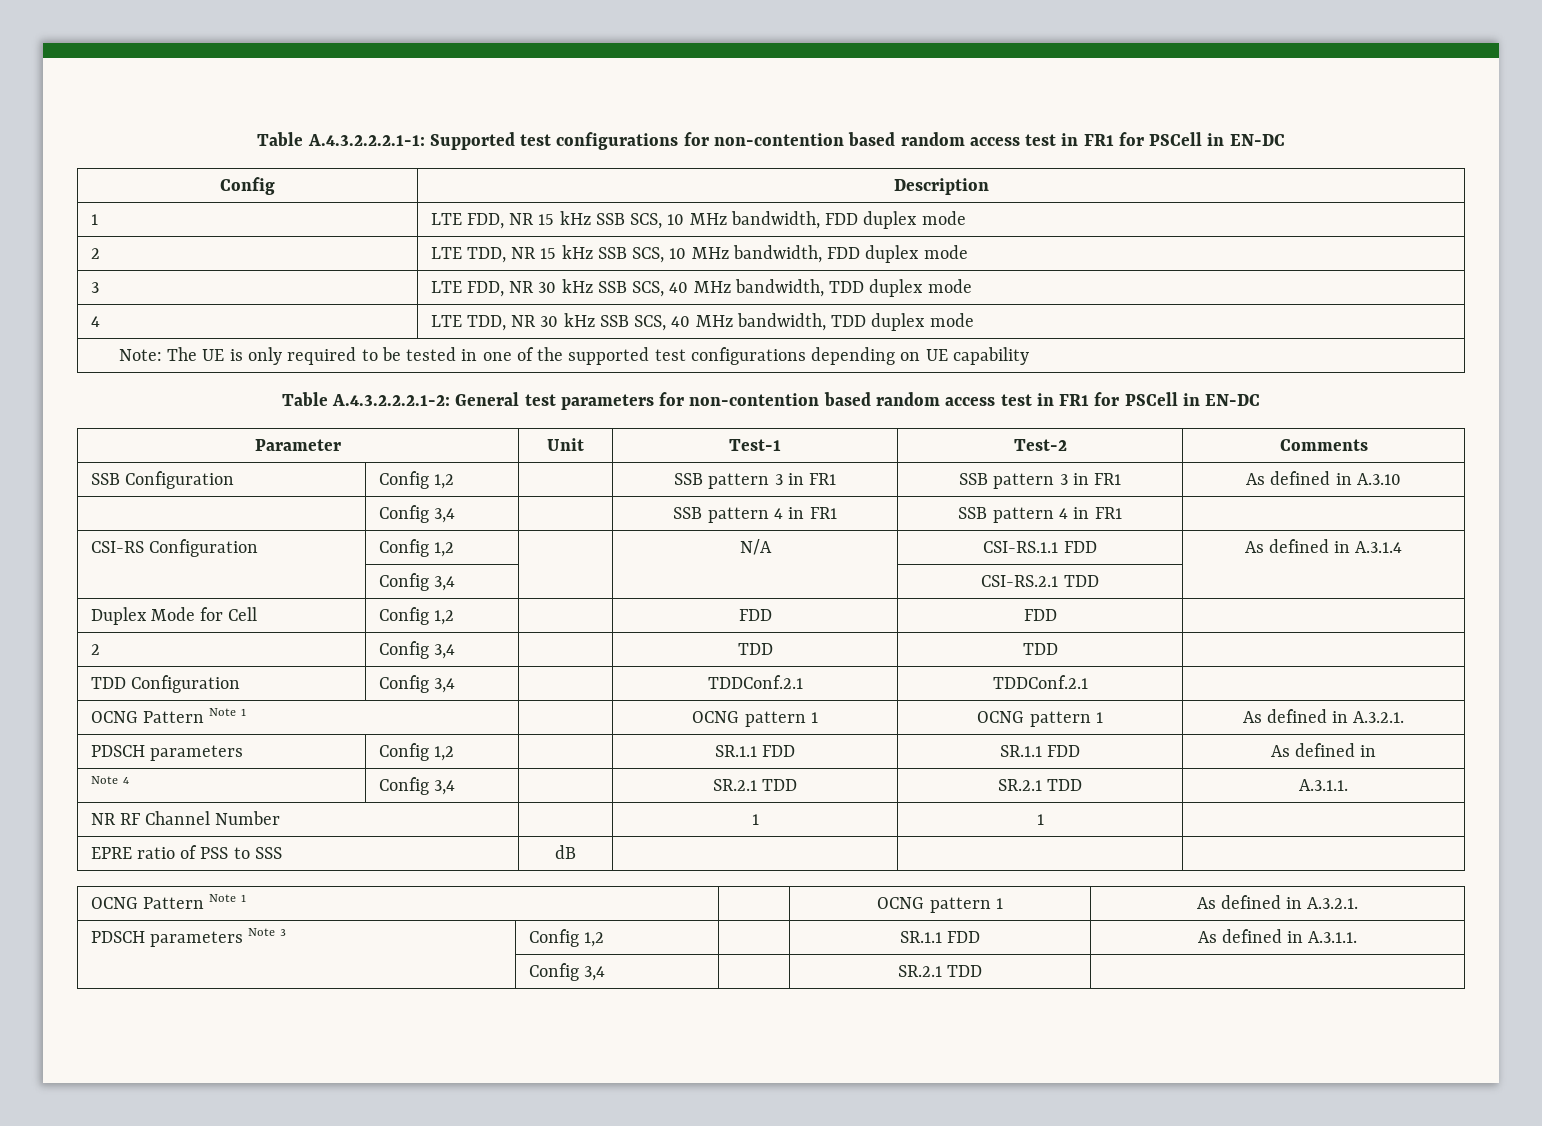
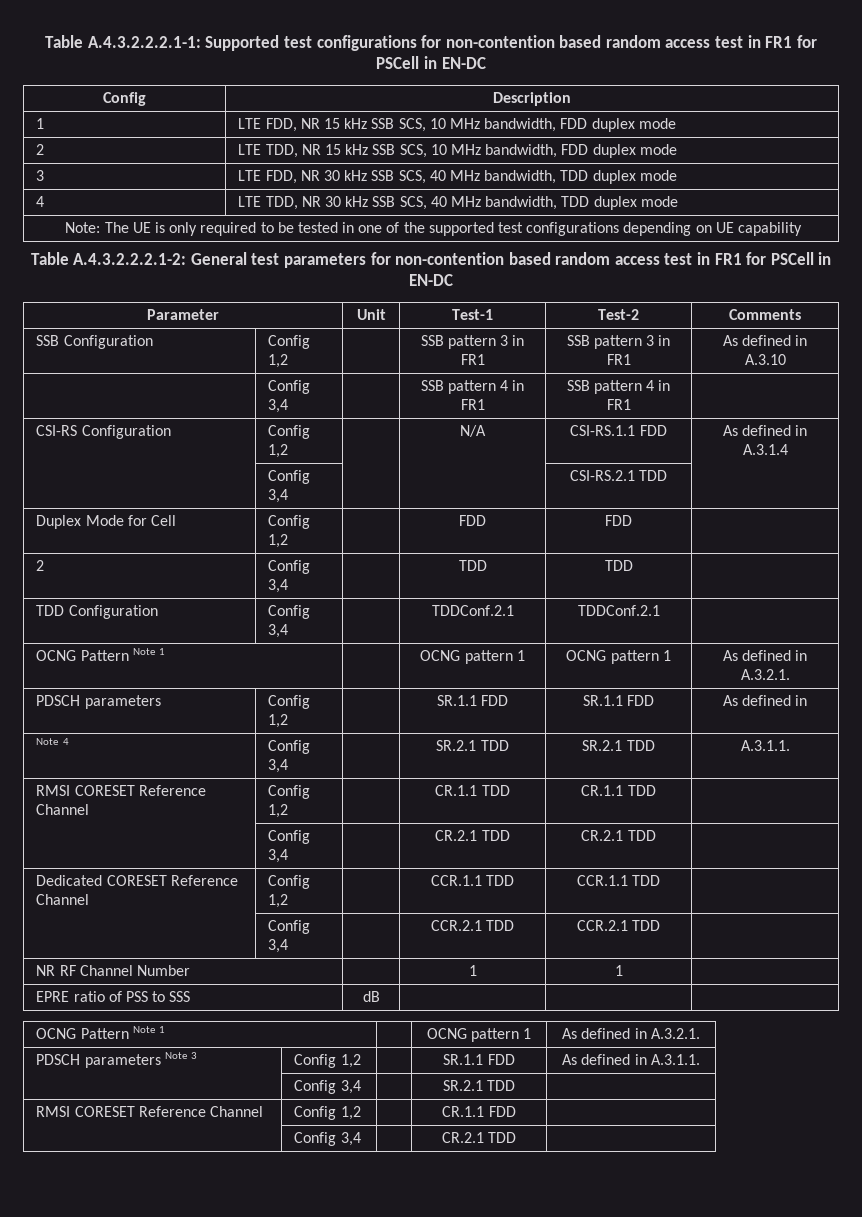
(1348, 785) none -> [36,785,206,796] [36,804,90,815] [268,785,311,799] [268,804,289,818] [435,785,510,796] [581,785,656,796] [268,830,311,844] [268,849,289,863] [435,830,510,841] [581,830,656,841] [36,875,238,886] [36,894,90,905] [268,875,311,889] [268,894,289,908] [430,875,515,886] [576,875,661,886] [268,920,311,934] [268,939,289,953] [430,920,515,931] [576,920,661,931] // RMSI CORESET Reference Channel | Config 1,2 | | CR.1.1 TDD | CR.1.1 TDD | // | Config 3,4 | | CR.2.1 TDD | CR.2.1 TDD | // Dedicated CORESET Reference Channel | Config 1,2 | | CCR.1.1 TDD | CCR.1.1 TDD | // | Config 3,4 | | CCR.2.1 TDD | CCR.2.1 TDD |
(983, 971) none -> [36,1106,264,1117] [294,1106,361,1120] [442,1106,516,1117] [294,1132,361,1146] [441,1132,517,1143] // RMSI CORESET Reference Channel | Config 1,2 | | CR.1.1 FDD | // | Config 3,4 | | CR.2.1 TDD |

